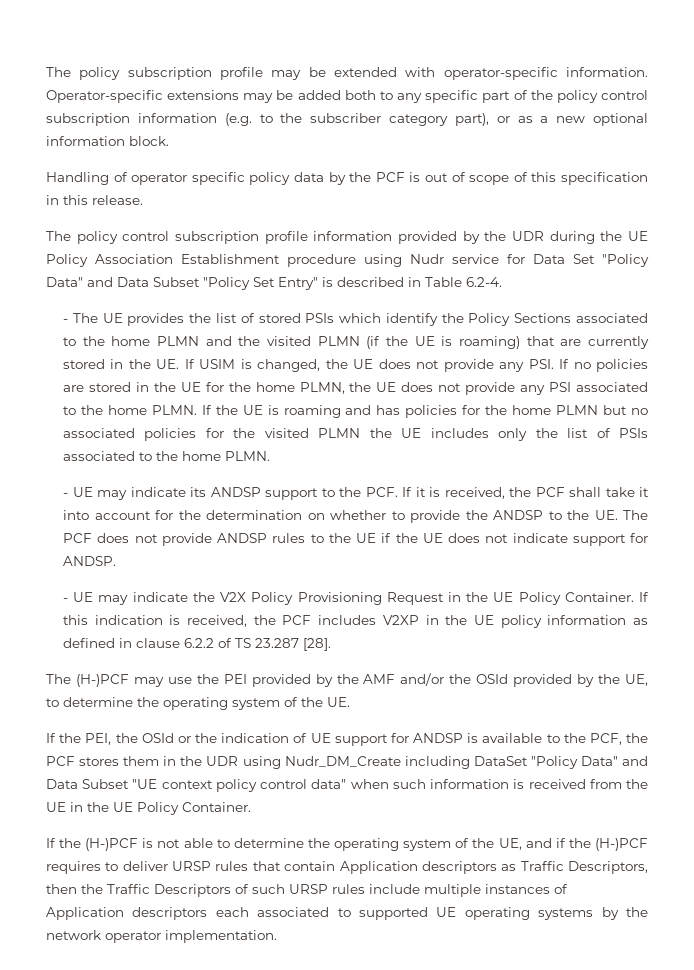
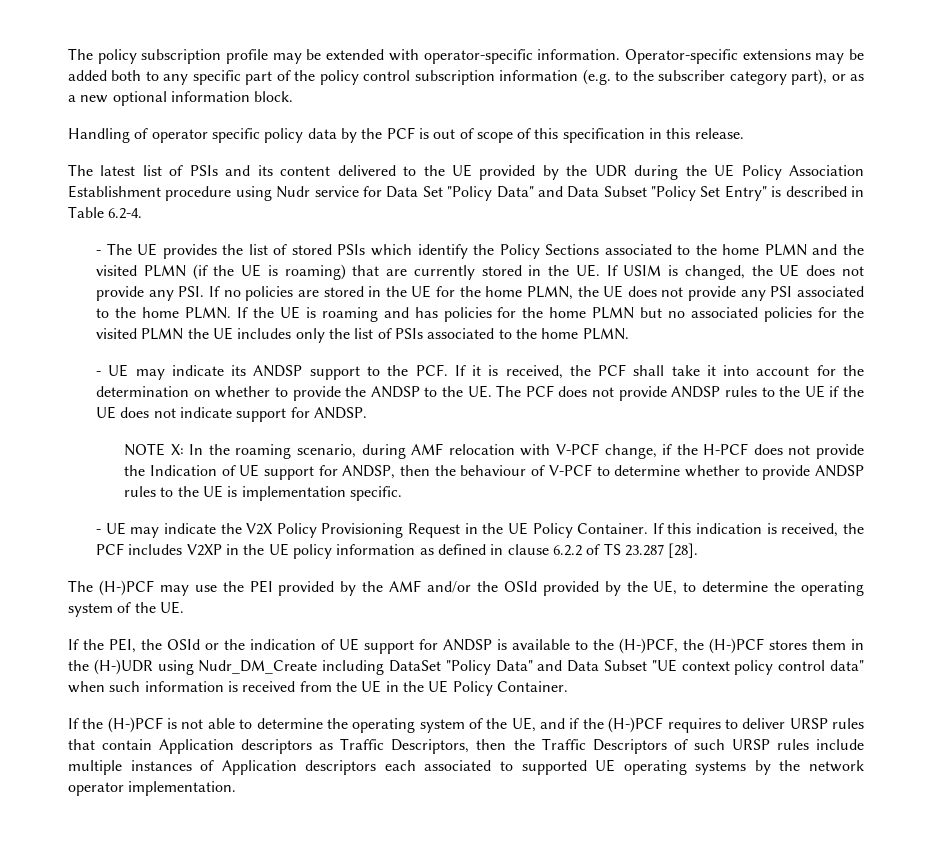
[76,231,393,244] policy control subscription profile information -> [100,164,472,177] latest list of PSIs and its content delivered to the UE
(117, 561) none -> [124,443,865,459] [124,464,865,480] [124,485,403,501] // NOTE X: In the roaming scenario, during AMF relocation with V-PCF change, if the H-PCF does not provide the Indication of UE support for ANDSP, then the behaviour of V-PCF to determine whether to provide ANDSP rules to the UE is implementation specific.
[589,733,648,745] [46,756,75,766] PCF, the PCF -> [619,638,764,654] (H-)PCF, the (H-)PCF
[206,756,239,766] UDR -> [93,659,153,675] (H-)UDR

